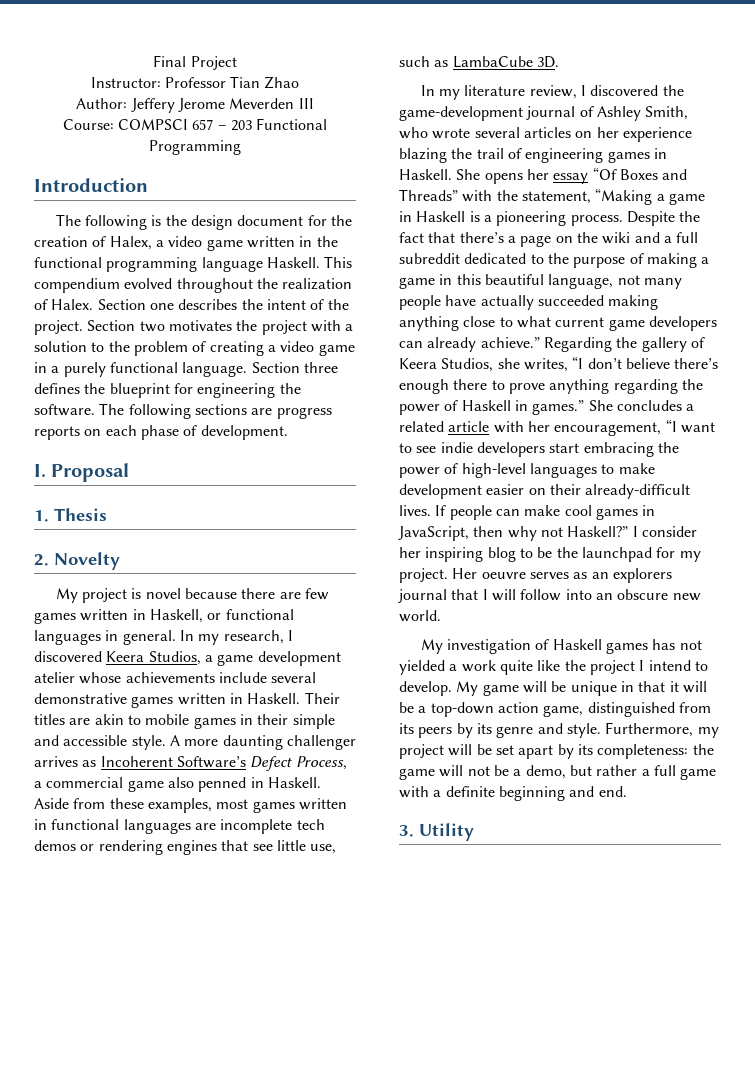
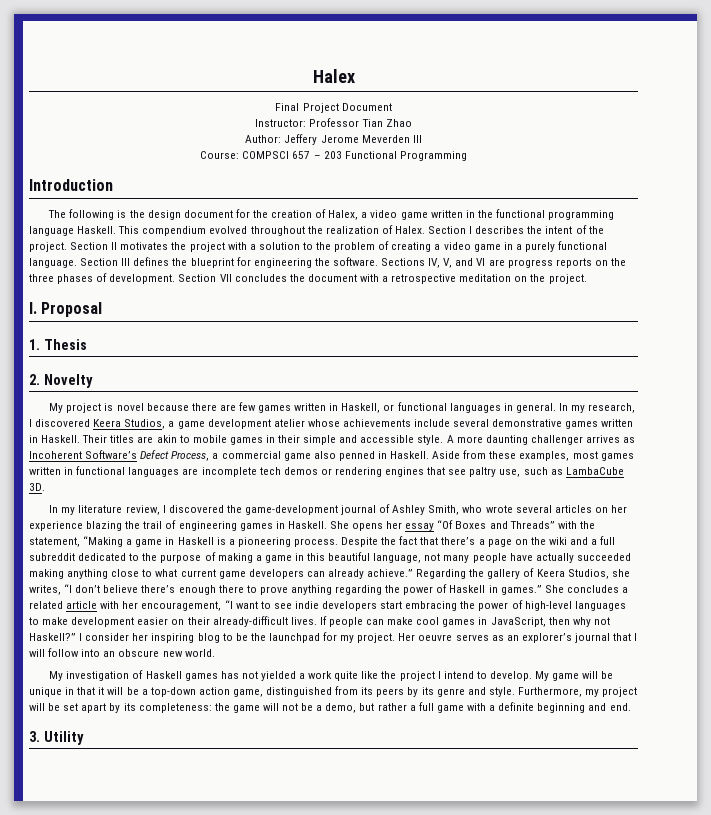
(153, 61) none -> [312,69,355,83] Halex //
(237, 63) none -> [341,103,392,111] Document
[149,303,174,310] one -> [469,226,473,234] I
[139,321,165,332] two -> [111,242,118,250] II
[303,362,338,373] three -> [121,258,131,266] III
[99,403,247,419] The following sections -> [381,258,486,268] Sections IV, V, and VI
[105,425,179,440] each phase -> [610,258,626,266] [29,274,94,284] the three phases
(288, 432) none -> [178,274,587,284] Section VII concludes the document with a retrospective meditation on the project.
[276,840,306,851] little -> [469,467,497,477] paltry
[612,568,672,583] explorers -> [521,633,572,643] explorer’s

